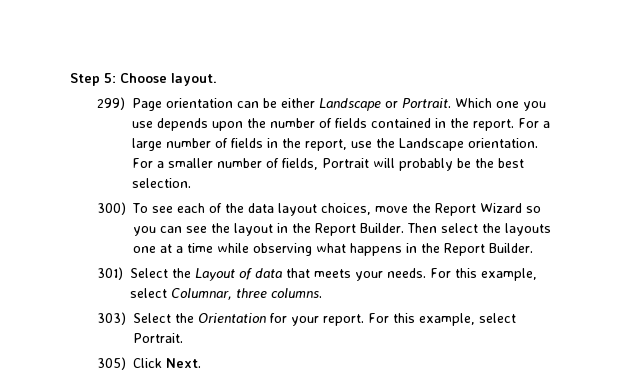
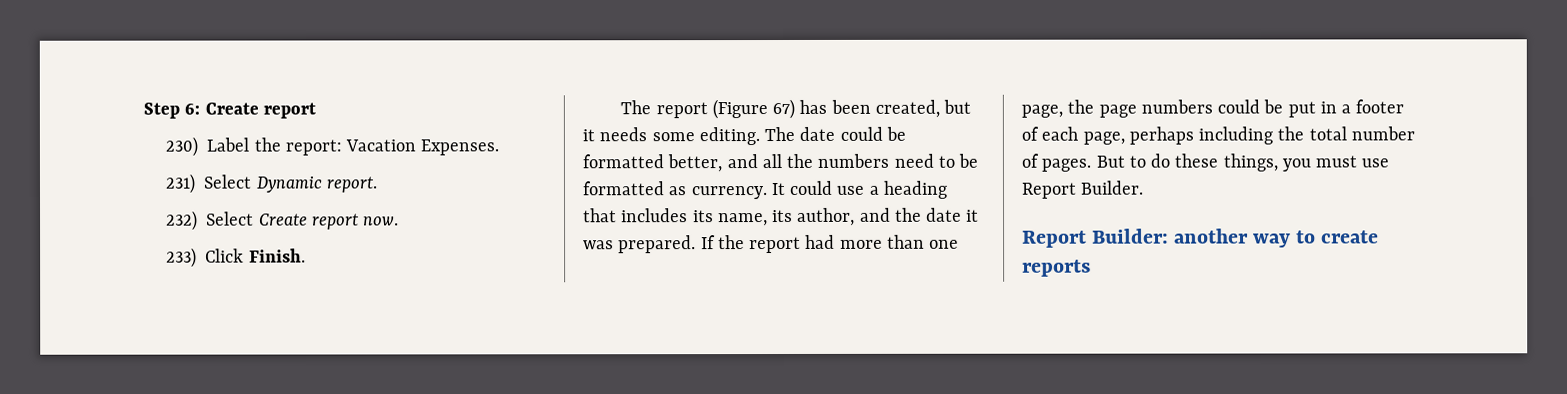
[104,73,217,86] [96,97,546,111] [131,118,550,131] [131,138,538,151] [131,158,524,171] [131,178,191,188] [96,202,541,216] [132,223,551,236] [132,243,533,256] [96,267,537,281] [129,288,322,300] [96,312,516,326] [132,333,183,343] [96,357,201,370] 5: Choose layout. // 299) Page orientation can be either Landscape or Portrait. Which one you use depends upon the number of fields contained in the report. For a large number of fields in the report, use the Landscape orientation. For a smaller number of fields, Portrait will probably be the best selection. // 300) To see each of the data layout choices, move the Report Wizard so you can see the layout in the Report Builder. Then select the layouts one at a time while observing what happens in the Report Builder. // 301) Select the Layout of data that meets your needs. For this example, select Columnar, three columns. // 303) Select the Orientation for your report. For this example, select Portrait. // 305) Click Next. -> [184,102,316,119] [164,136,500,157] [164,173,377,194] [165,210,400,231] [165,247,306,268] [620,98,972,120] [582,126,906,146] [582,153,979,173] [582,180,948,200] [583,207,980,227] [583,234,960,254] [1021,99,1405,118] [1021,126,1415,145] [1021,153,1390,172] [1021,180,1144,199] [1022,228,1380,248] [1022,259,1091,277] 6: Create report // 230) Label the report: Vacation Expenses. // 231) Select Dynamic report. // 232) Select Create report now. // 233) Click Finish. // The report (Figure 67) has been created, but it needs some editing. The date could be formatted better, and all the numbers need to be formatted as currency. It could use a heading that includes its name, its author, and the date it was prepared. If the report had more than one page, the page numbers could be put in a footer of each page, perhaps including the total number of pages. But to do these things, you must use Report Builder. // Report Builder: another way to create reports

